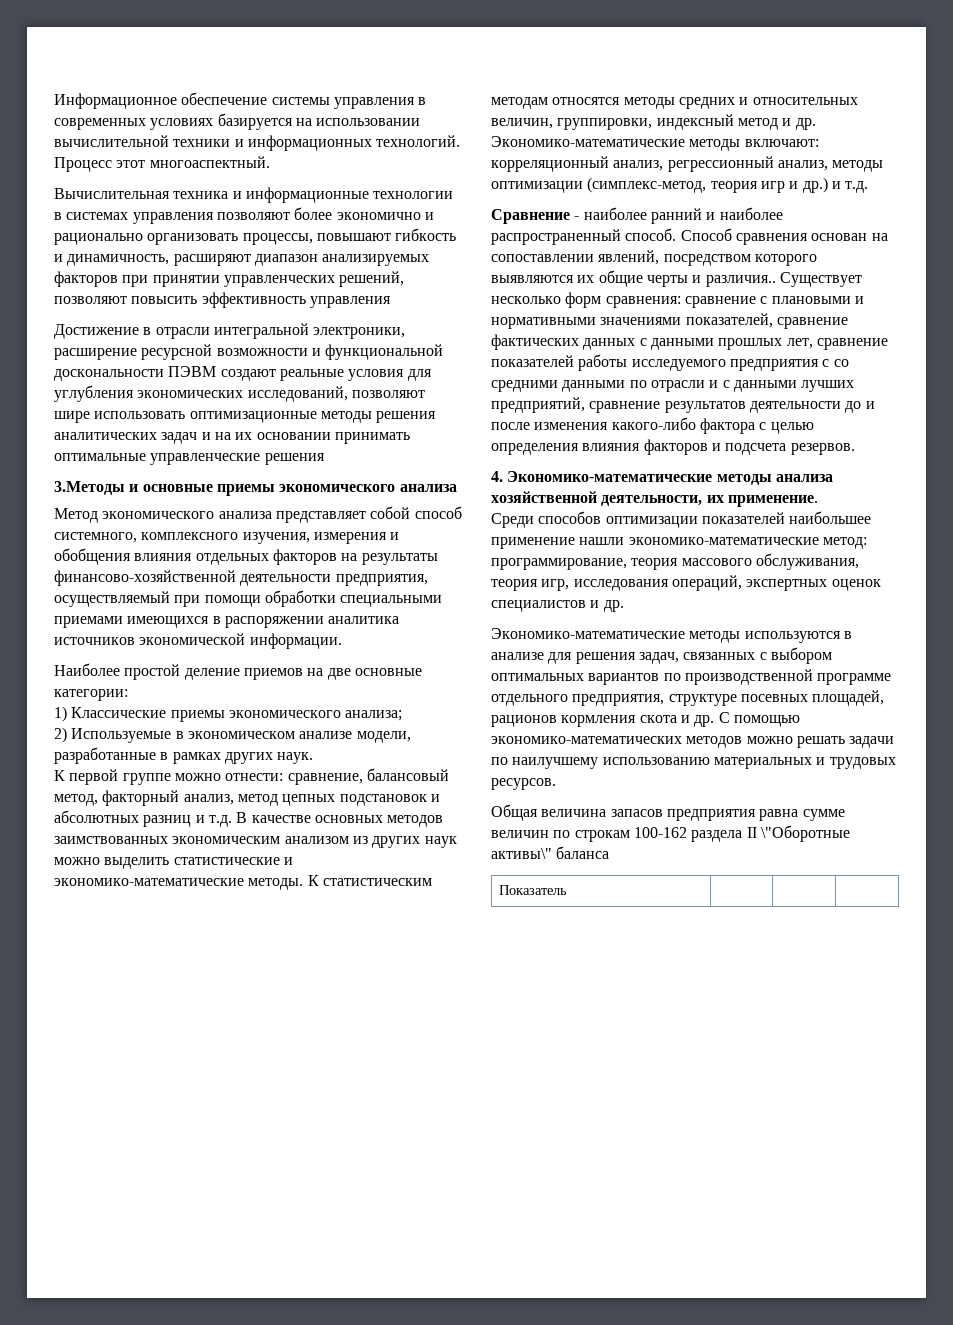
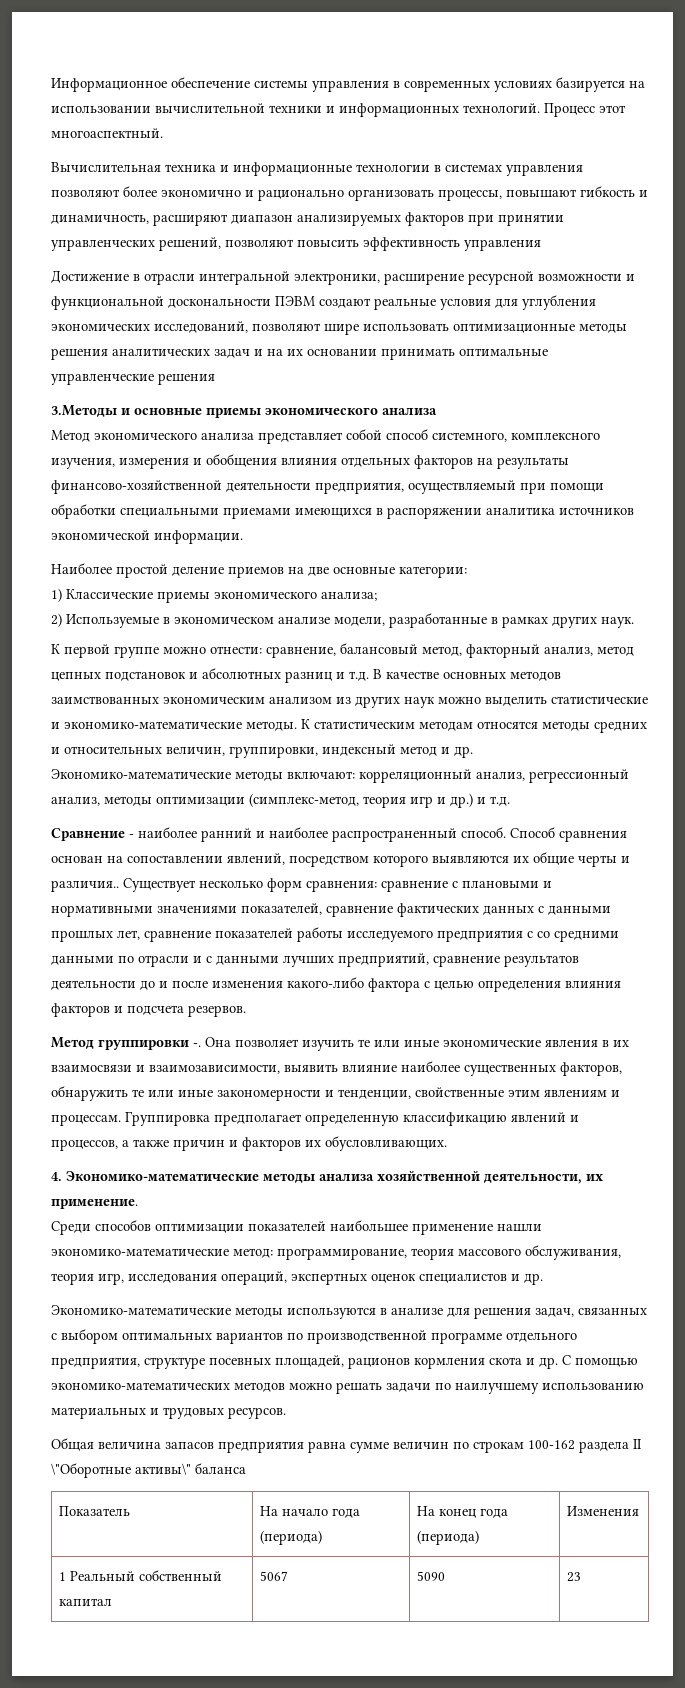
(855, 449) none -> [51,1037,629,1051] [51,1061,622,1076] [51,1086,620,1101] [51,1112,579,1126] [51,1136,447,1151] // Метод группировки -. Она позволяет изучить те или иные экономические явления в их взаимосвязи и взаимозависимости, выявить влияние наиболее существенных факторов, обнаружить те или иные закономерности и тенденции, свойственные этим явлениям и процессам. Группировка предполагает определенную классификацию явлений и процессов, а также причин и факторов их обусловливающих.
(568, 890) | | -> [259,1506,360,1518] [259,1530,322,1545] [416,1506,508,1518] [416,1530,479,1545] [566,1506,639,1516] [58,1570,222,1581] [58,1598,112,1606] [259,1571,288,1581] [416,1571,445,1581] [566,1572,581,1582] На начало года (периода) | На конец года (периода) | Изменения // 1 Реальный собственный капитал | 5067 | 5090 | 23

